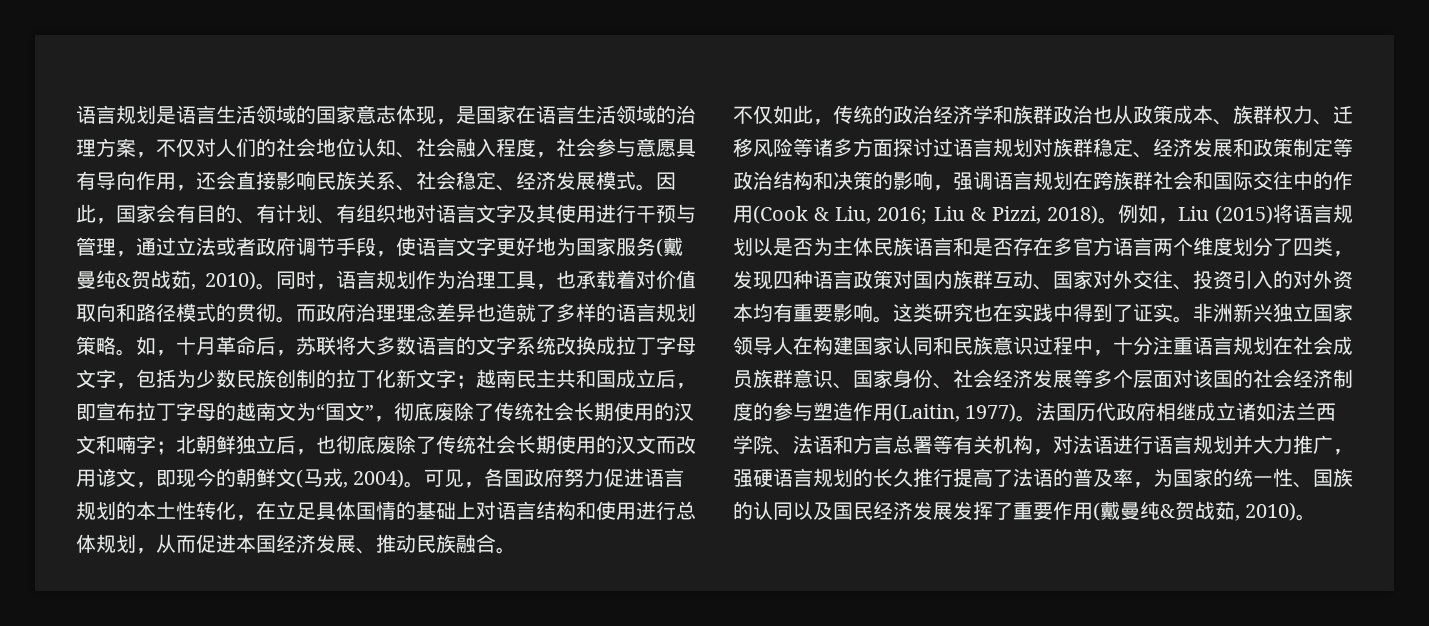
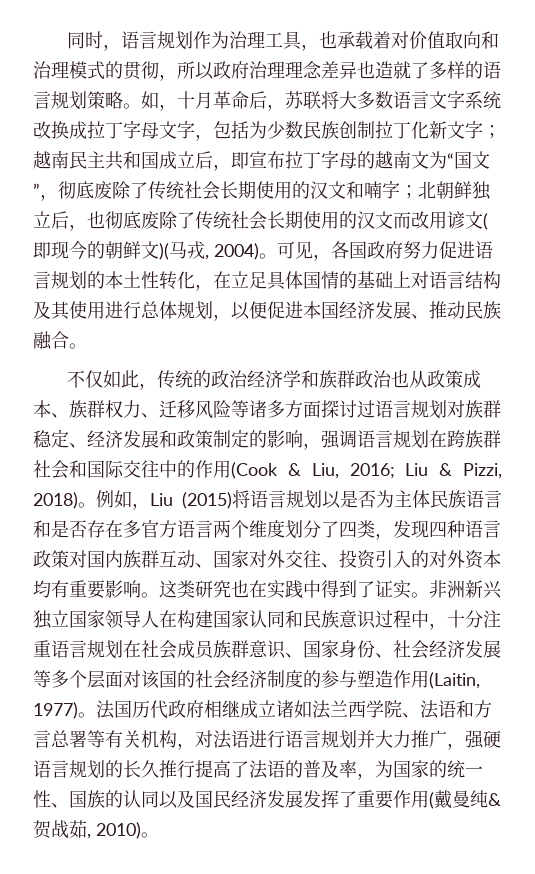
[76,105,696,125] [76,138,696,158] [76,171,676,191] [76,204,696,224] [76,237,683,257] [76,270,276,290] 语言规划是语言生活领域的国家意志体现，是国家在语言生活领域的治理方案，不仅对人们的社会地位认知、社会融入程度，社会参与意愿具有导向作用，还会直接影响民族关系、社会稳定、经济发展模式。因此，国家会有目的、有计划、有组织地对语言文字及其使用进行干预与管理，通过立法或者政府调节手段，使语言文字更好地为国家服务(戴曼纯&贺战茹, 2010)。 -> (67, 40) none
[136,303,176,322] 路径 -> [33,61,69,79] 治理
[276,304,316,323] 。而 -> [159,61,214,81] ，所以
[456,336,476,355] 的 -> (429, 100) none
[316,369,336,388] 的 -> (375, 130) none
[136,482,156,488] ， -> [483,213,488,230] (
[296,469,303,488] ( -> [159,243,169,260] )(
[576,501,596,520] 和 -> [33,301,70,320] 及其
[156,534,196,553] 从而 -> [231,301,267,320] 以便
[1333,138,1353,157] [733,171,873,190] 等政治结构和决策 -> (249, 438) none

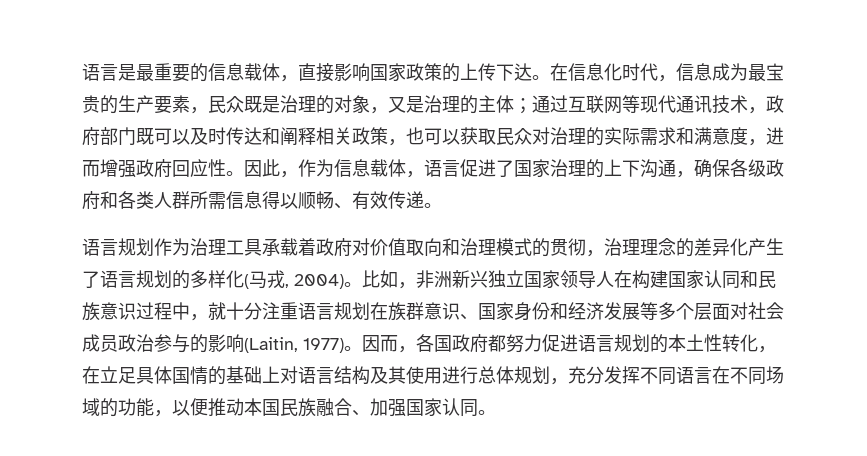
[67,31,122,51] 同时， -> [82,63,784,82] [82,95,784,114] [82,127,784,146] [82,159,784,178] [82,191,442,210] 语言是最重要的信息载体，直接影响国家政策的上传下达。在信息化时代，信息成为最宝贵的生产要素，民众既是治理的对象，又是治理的主体；通过互联网等现代通讯技术，政府部门既可以及时传达和阐释相关政策，也可以获取民众对治理的实际需求和满意度，进而增强政府回应性。因此，作为信息载体，语言促进了国家治理的上下沟通，确保各级政府和各类人群所需信息得以顺畅、有效传递。 //
[301,31,392,51] ，也承载着 -> [262,238,352,257] 承载着政府
[177,61,501,80] [33,90,501,111] [33,120,501,141] [33,150,490,171] [33,180,491,201] [33,211,488,231] [33,241,313,260] 所以政府治理理念差异也造就了多样的语言规划策略。如，十月革命后，苏联将大多数语言文字系统改换成拉丁字母文字，包括为少数民族创制拉丁化新文字；越南民主共和国成立后，即宣布拉丁字母的越南文为“国文”，彻底废除了传统社会长期使用的汉文和喃字；北朝鲜独立后，也彻底废除了传统社会长期使用的汉文而改用谚文(即现今的朝鲜文)(马戎, 2004)。可见 -> [604,238,784,257] [82,270,776,289] [82,302,784,321] [82,334,398,353] 治理理念的差异化产生了语言规划的多样化(马戎, 2004)。比如，非洲新兴独立国家领导人在构建国家认同和民族意识过程中，就十分注重语言规划在族群意识、国家身份和经济发展等多个层面对社会成员政治参与的影响(Laitin, 1977)。因而
(403, 250) none -> [488,334,506,352] 都
[231,301,501,320] [33,331,87,350] [67,370,482,390] [33,400,501,419] [33,429,501,450] [33,460,502,479] [33,490,502,510] [33,520,501,540] [33,550,501,569] [33,580,502,599] [33,610,501,630] [33,640,501,659] [33,670,480,689] [33,700,492,719] [33,730,501,750] [33,760,483,780] [33,789,501,809] [33,820,141,839] 以便促进本国经济发展、推动民族融合。 // 不仅如此，传统的政治经济学和族群政治也从政策成本、族群权力、迁移风险等诸多方面探讨过语言规划对族群稳定、经济发展和政策制定的影响，强调语言规划在跨族群社会和国际交往中的作用(Cook & Liu, 2016; Liu & Pizzi, 2018)。例如，Liu (2015)将语言规划以是否为主体民族语言和是否存在多官方语言两个维度划分了四类，发现四种语言政策对国内族群互动、国家对外交往、投资引入的对外资本均有重要影响。这类研究也在实践中得到了证实。非洲新兴独立国家领导人在构建国家认同和民族意识过程中，十分注重语言规划在社会成员族群意识、国家身份、社会经济发展等多个层面对该国的社会经济制度的参与塑造作用(Laitin, 1977)。法国历代政府相继成立诸如法兰西学院、法语和方言总署等有关机构，对法语进行语言规划并大力推广，强硬语言规划的长久推行提高了法语的普及率，为国家的统一性、国族的认同以及国民经济发展发挥了重要作用(戴曼纯&贺战茹, 2010) -> [568,366,784,385] [82,398,478,417] 充分发挥不同语言在不同场域的功能，以便推动本国民族融合、加强国家认同

